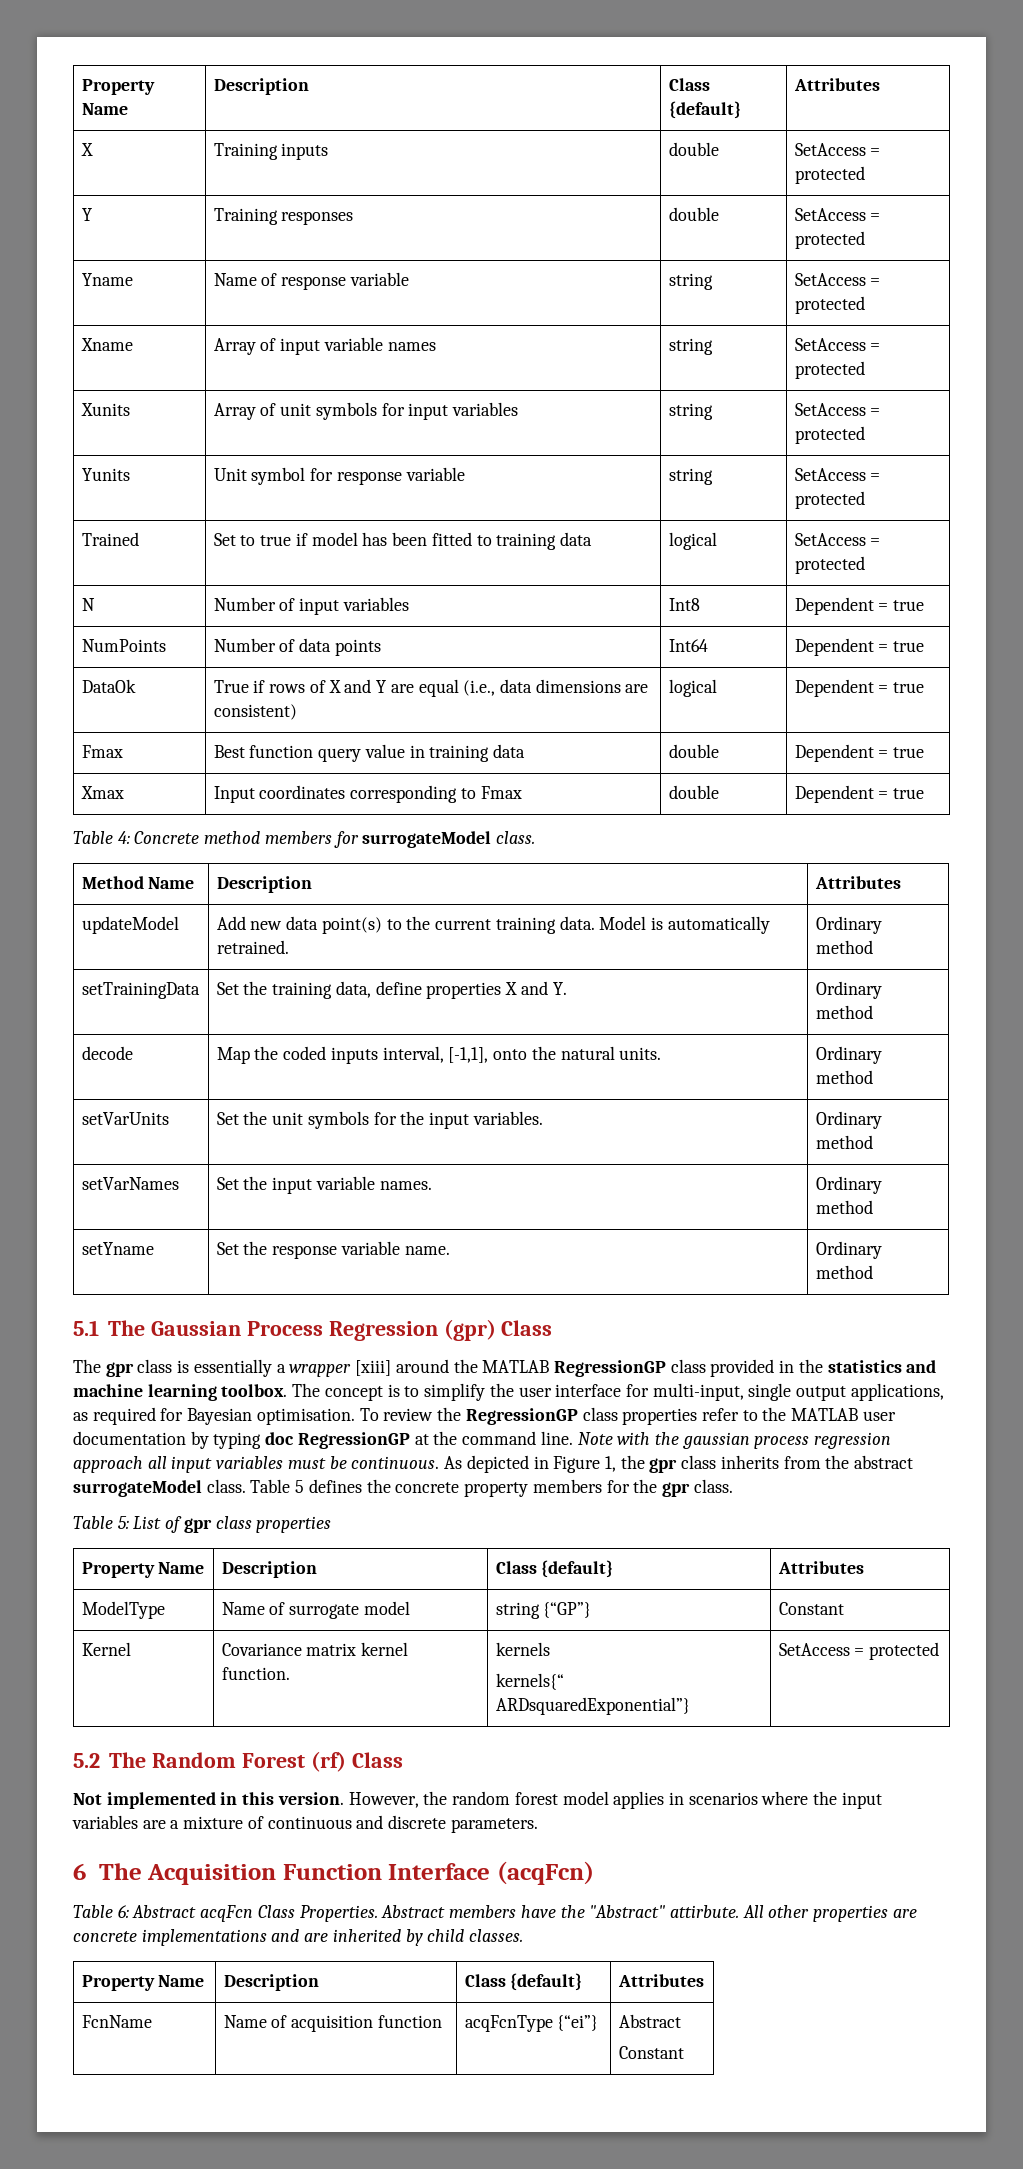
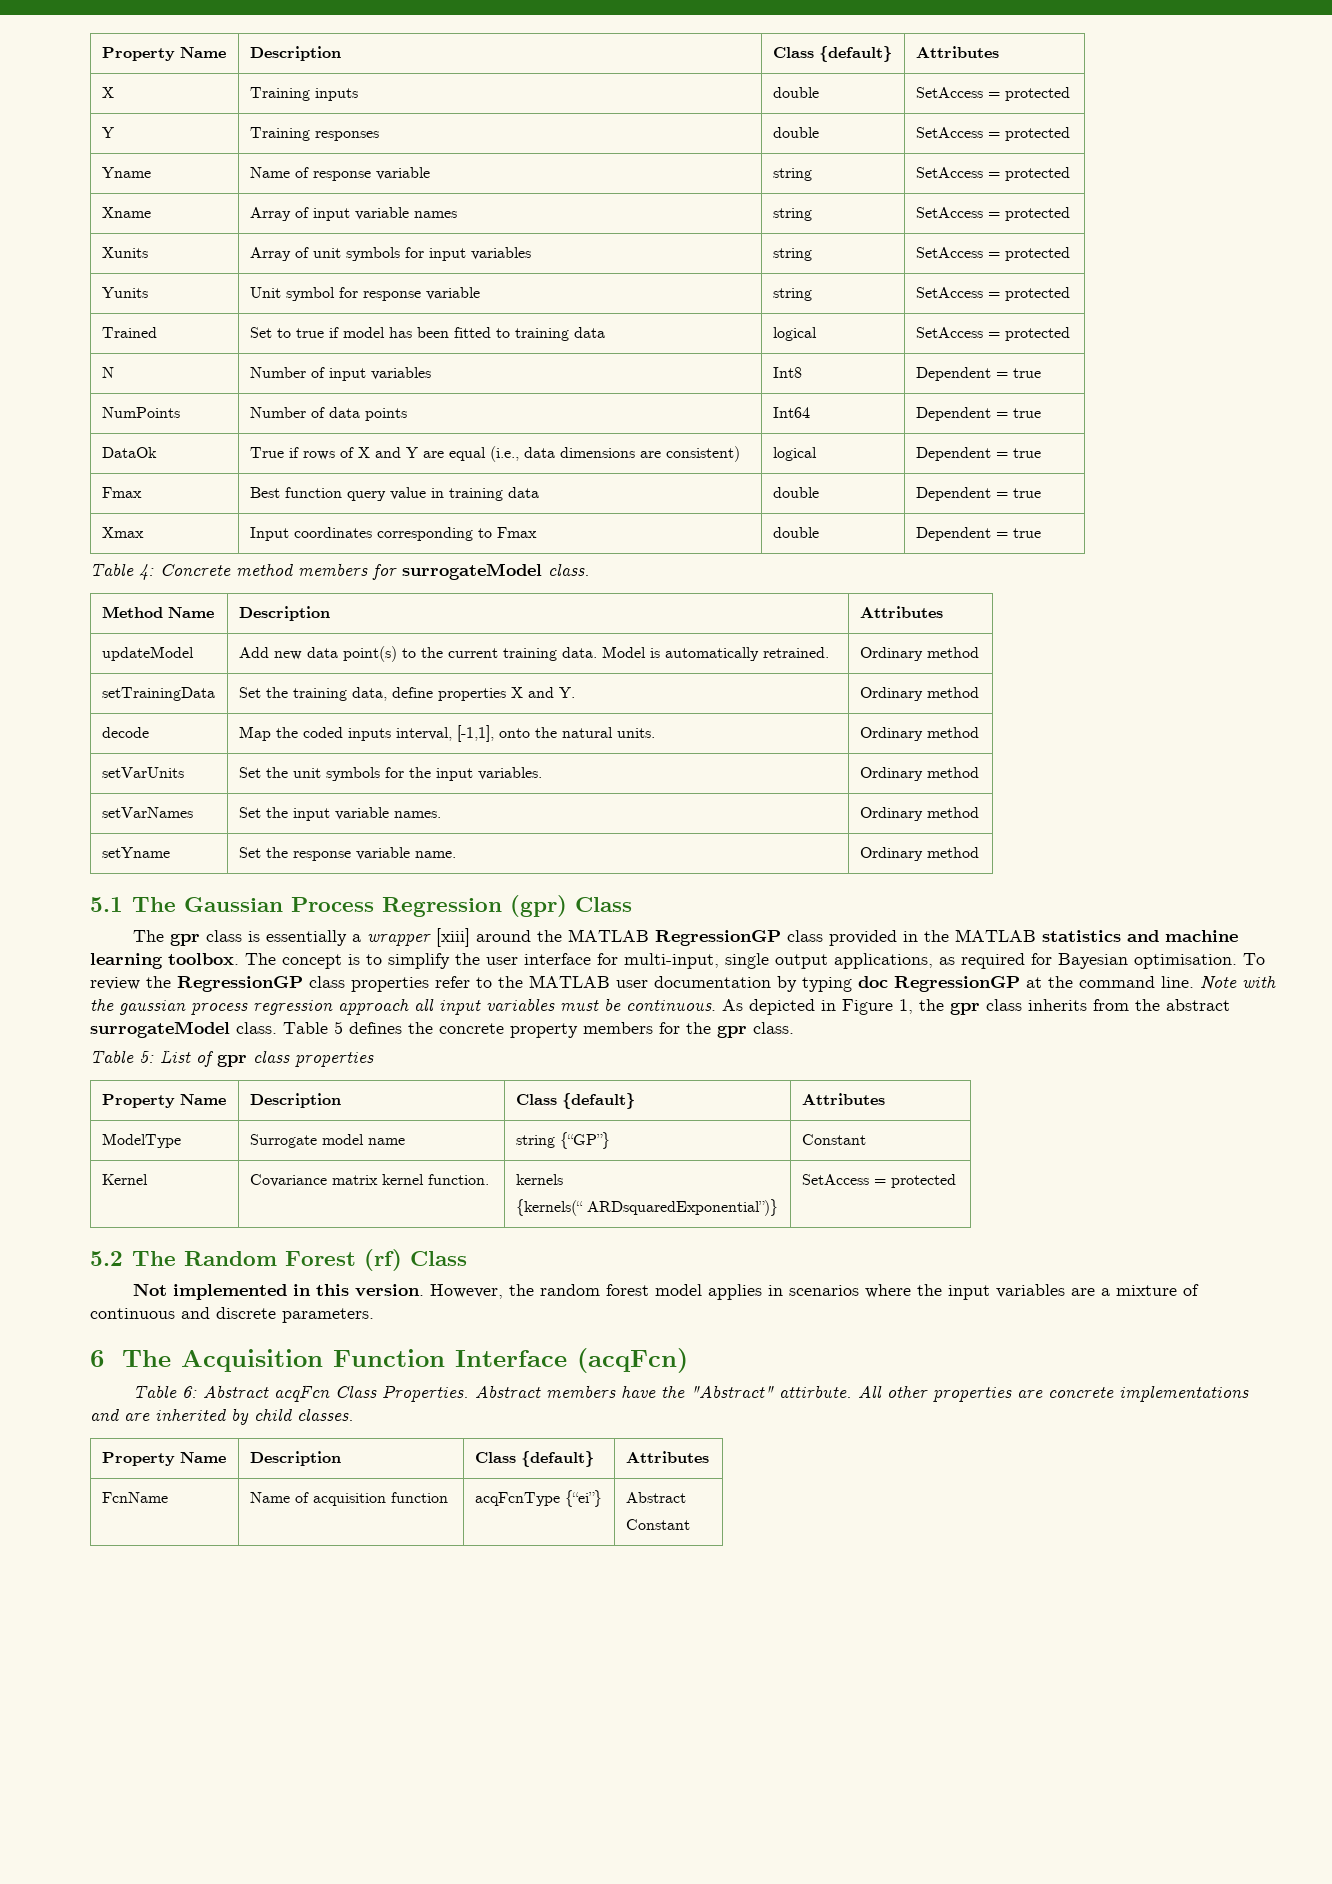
(823, 1366) none -> [955,929,1037,942] MATLAB
[221,1601,410,1619] Name of surrogate model -> [249,1134,405,1148] Surrogate model name
[495,1673,564,1690] [495,1697,690,1715] kernels{“ ARDsquaredExponential”} -> [515,1199,778,1216] {kernels(“ ARDsquaredExponential”)}

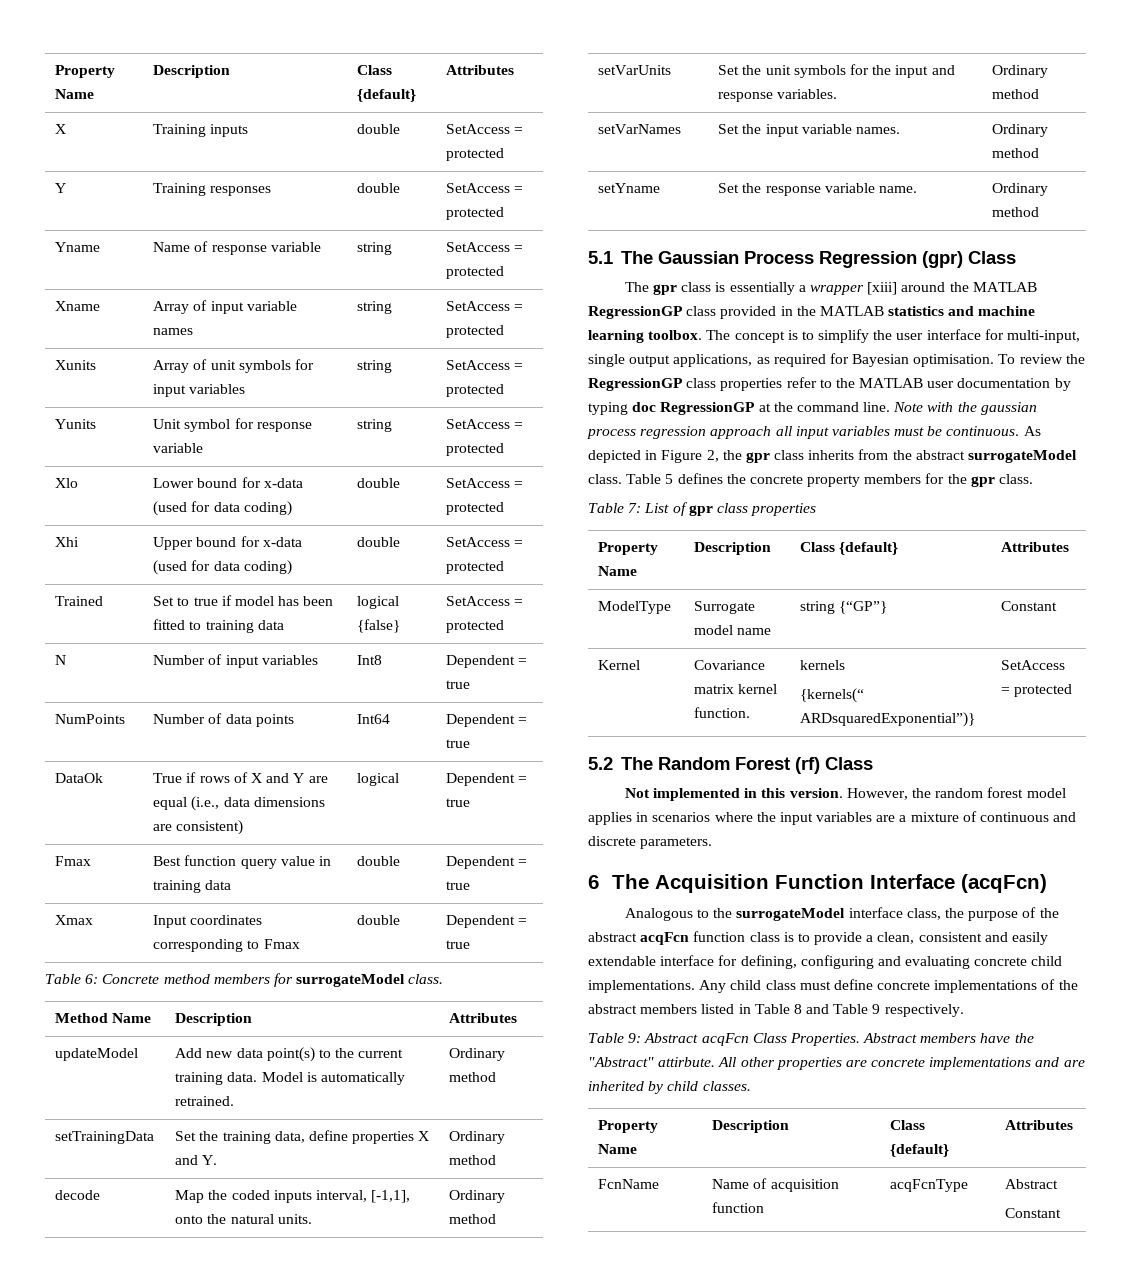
(1070, 294) none -> [55,478,79,488] [153,477,303,488] [153,501,292,516] [357,478,401,488] [446,478,524,488] [446,502,505,515] [55,537,80,547] [153,536,302,550] [153,560,292,575] [357,537,401,547] [446,537,524,547] [446,561,505,574] // Xlo | Lower bound for x-data (used for data coding) | double | SetAccess = protected // Xhi | Upper bound for x-data (used for data coding) | double | SetAccess = protected
(817, 334) none -> [357,619,401,633] {false}
[139,564,154,580] 4: -> [85,974,99,984] 6:
(473, 774) none -> [931,65,955,75] [718,92,774,102] and response
[899,999,913,1014] 1, -> [706,450,719,462] 2,
[139,1051,154,1063] 5: -> [628,503,642,513] 7:
[133,1385,198,1398] Table 6: -> [624,907,1059,921] [588,931,1049,945] [588,955,1063,969] [588,979,1078,993] [588,1004,964,1017] [588,1033,642,1043] Analogous to the surrogateModel interface class, the purpose of the abstract acqFcn function class is to provide a clean, consistent and easily extendable interface for defining, configuring and evaluating concrete child implementations. Any child class must define concrete implementations of the abstract members listed in Table 8 and Table 9 respectively. // Table 9:
[564,1490,602,1507] {“ei”} -> (969, 1185) none

